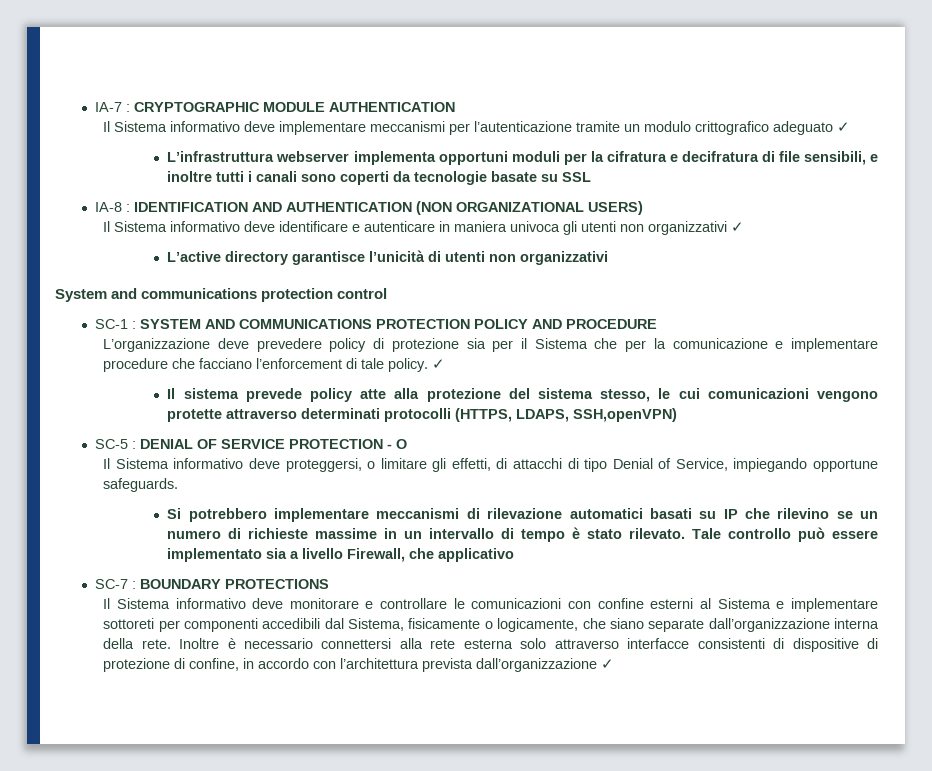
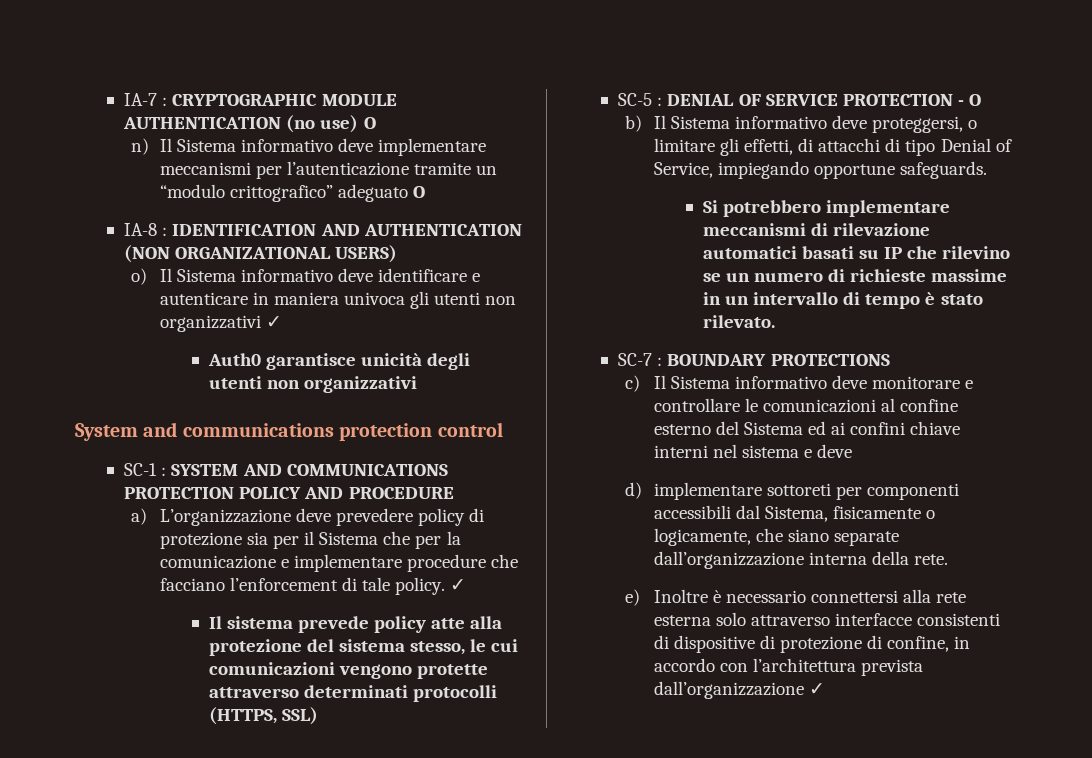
(456, 107) // -> [286,115,376,133] [131,138,150,155] (no use) O // n)
[644,121,851,135] [167,151,878,165] [167,171,592,185] modulo crittografico adeguato ✓ // L’infrastruttura webserver implementa opportuni moduli per la cifratura e decifratura di file sensibili, e inoltre tutti i canali sono coperti da tecnologie basate su SSL -> [159,184,426,202] “modulo crittografico” adeguato O
(644, 208) none -> [131,268,148,285] o)
[167,250,442,265] L’active directory garantisce l’unicità di -> [207,353,471,370] Auth0 garantisce unicità degli
(658, 324) none -> [131,508,148,525] a)
[516,408,678,422] LDAPS, SSH,openVPN) -> [281,707,318,725] SSL)
(408, 444) none -> [625,115,643,132] b)
[692,527,879,542] [167,548,515,562] Tale controllo può essere implementato sia a livello Firewall, che applicativo -> (775, 321) none
(330, 584) none -> [625,375,641,392] c)
[568,598,785,609] con confine esterni al Sistema e -> [881,398,959,412] [653,421,961,435] [653,444,853,458] [625,482,643,499] al confine esterno del Sistema ed ai confini chiave interni nel sistema e deve // d)
[262,618,321,629] accedibili -> [653,505,731,519] accessibili
(171, 644) none -> [625,589,641,606] // e)

